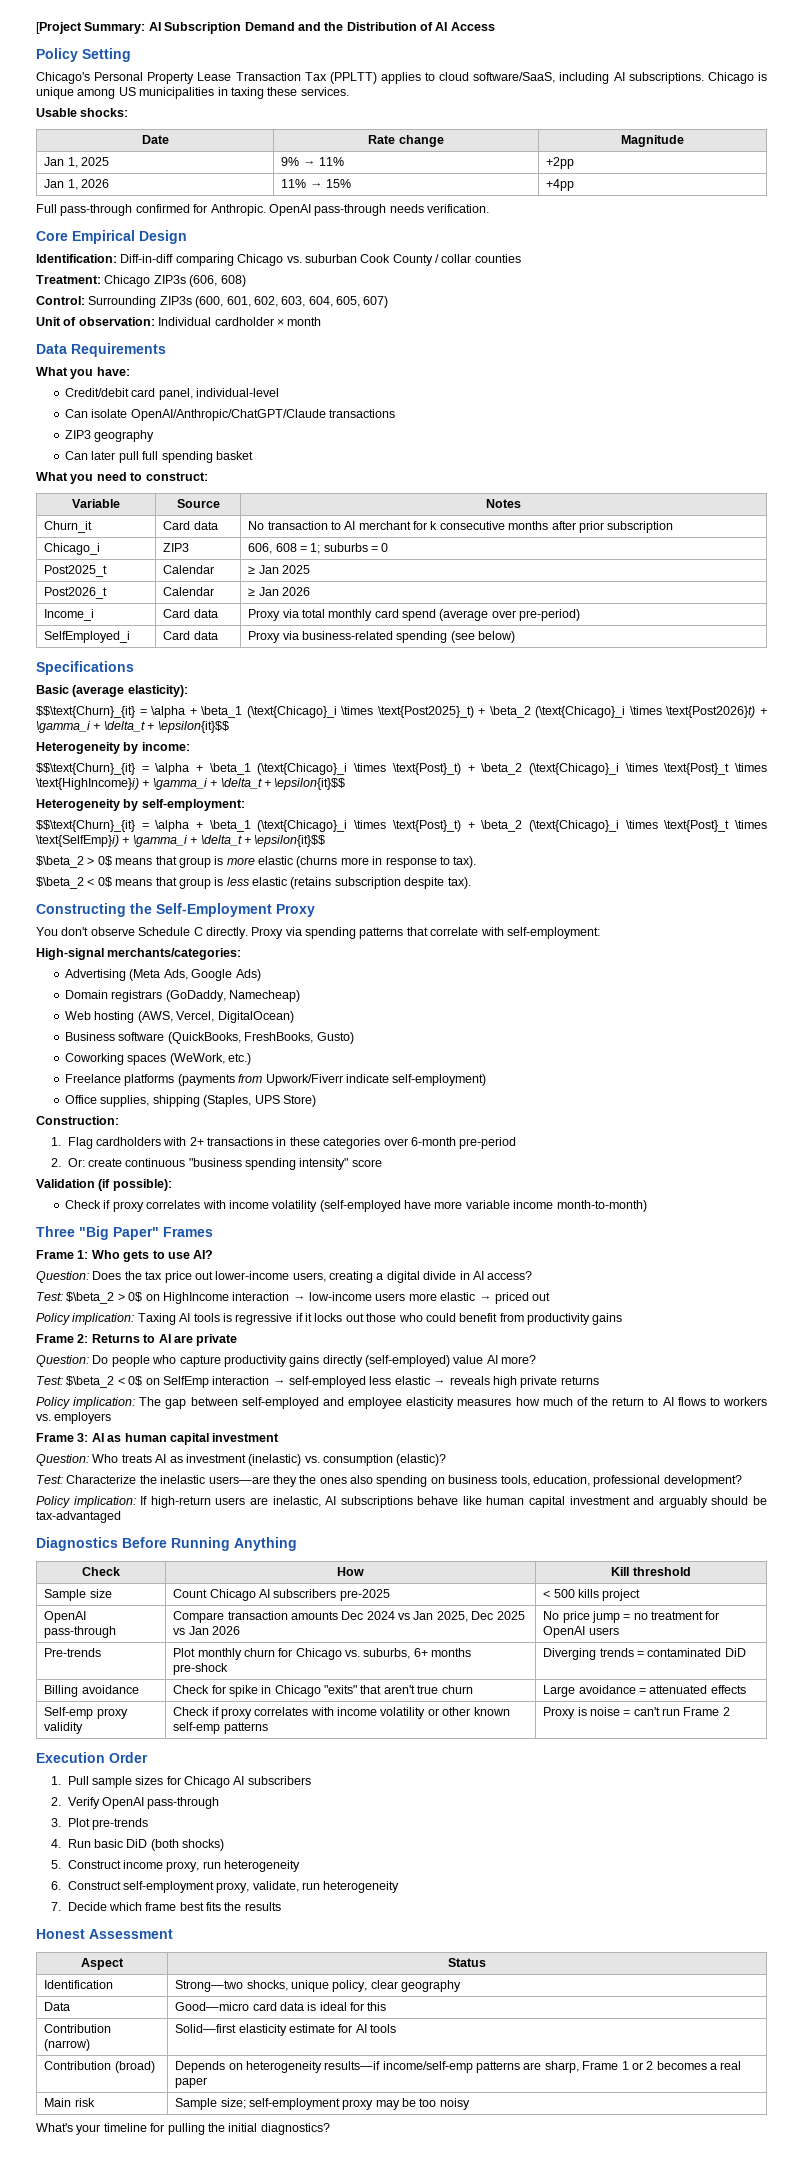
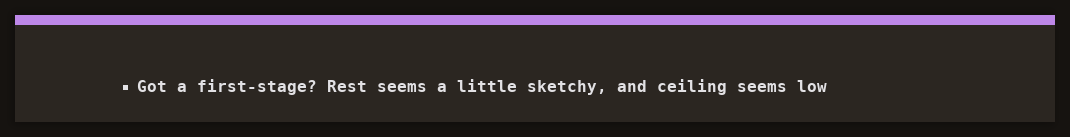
[36,22,495,34] [36,48,131,62] [36,72,767,84] [36,87,349,99] [36,108,129,117] [141,135,169,144] [368,135,444,147] [621,135,684,147] [44,157,109,168] [281,157,344,166] [546,157,575,169] [44,179,109,190] [281,179,351,188] [546,179,575,191] [36,204,489,216] [36,230,187,244] [36,254,521,266] [36,275,246,287] [36,296,389,308] [36,317,322,326] [36,343,166,357] [36,367,130,379] [65,388,280,400] [65,409,396,421] [65,430,155,442] [65,451,253,463] [36,472,208,484] [72,499,120,508] [176,499,220,508] [486,499,521,508] [44,521,93,533] [163,521,218,530] [248,521,674,533] [44,543,101,555] [163,543,190,552] [248,543,389,554] [44,565,108,577] [163,565,215,574] [248,565,310,574] [44,587,108,599] [163,587,215,596] [248,587,310,596] [44,609,95,621] [163,609,218,618] [248,609,581,621] [44,631,131,643] [163,631,218,640] [248,631,516,643] [36,661,134,675] [36,685,188,697] [36,706,768,718] [36,721,229,733] [36,742,190,754] [36,763,768,775] [36,778,346,790] [36,799,245,811] [36,820,768,832] [36,835,326,847] [36,856,477,868] [36,877,471,889] [36,903,315,917] [36,927,600,939] [36,948,242,960] [65,969,261,981] [65,990,301,1002] [65,1011,294,1023] [65,1032,354,1044] [65,1053,252,1065] [65,1074,487,1086] [65,1095,316,1107] [36,1116,119,1125] [51,1137,517,1149] [51,1158,382,1170] [36,1179,172,1191] [65,1200,647,1212] [36,1226,213,1240] [36,1250,214,1262] [36,1271,533,1283] [36,1292,551,1304] [36,1313,623,1325] [36,1334,238,1346] [36,1355,537,1367] [36,1376,599,1388] [36,1397,767,1409] [36,1412,112,1424] [36,1433,280,1445] [36,1454,447,1466] [36,1475,742,1487] [36,1496,768,1508] [36,1511,121,1523] [36,1537,297,1551] [82,1567,120,1576] [337,1567,364,1576] [611,1567,691,1576] [44,1589,112,1601] [173,1589,390,1601] [543,1589,641,1601] [44,1611,87,1623] [44,1626,117,1638] [173,1611,525,1623] [173,1626,240,1635] [543,1611,720,1623] [543,1626,619,1638] [44,1648,102,1657] [173,1648,472,1660] [173,1663,229,1675] [543,1648,746,1660] [44,1685,139,1697] [173,1685,473,1697] [543,1685,746,1697] [44,1707,128,1719] [44,1722,84,1734] [173,1707,510,1719] [173,1722,268,1734] [543,1707,730,1719] [36,1752,148,1763] [51,1776,311,1788] [51,1797,220,1809] [51,1818,148,1830] [51,1839,225,1851] [51,1860,301,1872] [51,1881,400,1893] [51,1902,281,1911] [36,1929,173,1939] [81,1958,124,1970] [448,1958,486,1967] [44,1980,114,1989] [175,1980,462,1992] [44,2002,71,2011] [175,2002,387,2011] [44,2024,112,2033] [44,2039,91,2051] [175,2024,397,2036] [44,2061,155,2073] [175,2061,742,2073] [175,2077,208,2088] [44,2098,95,2107] [175,2098,470,2110] [36,2123,330,2135] [Project Summary: AI Subscription Demand and the Distribution of AI Access // Policy Setting // Chicago's Personal Property Lease Transaction Tax (PPLTT) applies to cloud software/SaaS, including AI subscriptions. Chicago is unique among US municipalities in taxing these services. // Usable shocks: // Date | Rate change | Magnitude // Jan 1, 2025 | 9% → 11% | +2pp // Jan 1, 2026 | 11% → 15% | +4pp // Full pass-through confirmed for Anthropic. OpenAI pass-through needs verification. // Core Empirical Design // Identification: Diff-in-diff comparing Chicago vs. suburban Cook County / collar counties // Treatment: Chicago ZIP3s (606, 608) // Control: Surrounding ZIP3s (600, 601, 602, 603, 604, 605, 607) // Unit of observation: Individual cardholder × month // Data Requirements // What you have: // Credit/debit card panel, individual-level // Can isolate OpenAI/Anthropic/ChatGPT/Claude transactions // ZIP3 geography // Can later pull full spending basket // What you need to construct: // Variable | Source | Notes // Churn_it | Card data | No transaction to AI merchant for k consecutive months after prior subscription // Chicago_i | ZIP3 | 606, 608 = 1; suburbs = 0 // Post2025_t | Calendar | ≥ Jan 2025 // Post2026_t | Calendar | ≥ Jan 2026 // Income_i | Card data | Proxy via total monthly card spend (average over pre-period) // SelfEmployed_i | Card data | Proxy via business-related spending (see below) // Specifications // Basic (average elasticity): // $$\text{Churn}_{it} = \alpha + \beta_1 (\text{Chicago}_i \times \text{Post2025}_t) + \beta_2 (\text{Chicago}_i \times \text{Post2026}t) + \gamma_i + \delta_t + \epsilon{it}$$ // Heterogeneity by income: // $$\text{Churn}_{it} = \alpha + \beta_1 (\text{Chicago}_i \times \text{Post}_t) + \beta_2 (\text{Chicago}_i \times \text{Post}_t \times \text{HighIncome}i) + \gamma_i + \delta_t + \epsilon{it}$$ // Heterogeneity by self-employment: // $$\text{Churn}_{it} = \alpha + \beta_1 (\text{Chicago}_i \times \text{Post}_t) + \beta_2 (\text{Chicago}_i \times \text{Post}_t \times \text{SelfEmp}i) + \gamma_i + \delta_t + \epsilon{it}$$ // $\beta_2 > 0$ means that group is more elastic (churns more in response to tax). // $\beta_2 < 0$ means that group is less elastic (retains subscription despite tax). // Constructing the Self-Employment Proxy // You don't observe Schedule C directly. Proxy via spending patterns that correlate with self-employment: // High-signal merchants/categories: // Advertising (Meta Ads, Google Ads) // Domain registrars (GoDaddy, Namecheap) // Web hosting (AWS, Vercel, DigitalOcean) // Business software (QuickBooks, FreshBooks, Gusto) // Coworking spaces (WeWork, etc.) // Freelance platforms (payments from Upwork/Fiverr indicate self-employment) // Office supplies, shipping (Staples, UPS Store) // Construction: // 1. Flag cardholders with 2+ transactions in these categories over 6-month pre-period // 2. Or: create continuous "business spending intensity" score // Validation (if possible): // Check if proxy correlates with income volatility (self-employed have more variable income month-to-month) // Three "Big Paper" Frames // Frame 1: Who gets to use AI? // Question: Does the tax price out lower-income users, creating a digital divide in AI access? // Test: $\beta_2 > 0$ on HighIncome interaction → low-income users more elastic → priced out // Policy implication: Taxing AI tools is regressive if it locks out those who could benefit from productivity gains // Frame 2: Returns to AI are private // Question: Do people who capture productivity gains directly (self-employed) value AI more? // Test: $\beta_2 < 0$ on SelfEmp interaction → self-employed less elastic → reveals high private returns // Policy implication: The gap between self-employed and employee elasticity measures how much of the return to AI flows to workers vs. employers // Frame 3: AI as human capital investment // Question: Who treats AI as investment (inelastic) vs. consumption (elastic)? // Test: Characterize the inelastic users—are they the ones also spending on business tools, education, professional development? // Policy implication: If high-return users are inelastic, AI subscriptions behave like human capital investment and arguably should be tax-advantaged // Diagnostics Before Running Anything // Check | How | Kill threshold // Sample size | Count Chicago AI subscribers pre-2025 | < 500 kills project // OpenAI pass-through | Compare transaction amounts Dec 2024 vs Jan 2025, Dec 2025 vs Jan 2026 | No price jump = no treatment for OpenAI users // Pre-trends | Plot monthly churn for Chicago vs. suburbs, 6+ months pre-shock | Diverging trends = contaminated DiD // Billing avoidance | Check for spike in Chicago "exits" that aren't true churn | Large avoidance = attenuated effects // Self-emp proxy validity | Check if proxy correlates with income volatility or other known self-emp patterns | Proxy is noise = can't run Frame 2 // Execution Order // 1. Pull sample sizes for Chicago AI subscribers // 2. Verify OpenAI pass-through // 3. Plot pre-trends // 4. Run basic DiD (both shocks) // 5. Construct income proxy, run heterogeneity // 6. Construct self-employment proxy, validate, run heterogeneity // 7. Decide which frame best fits the results // Honest Assessment // Aspect | Status // Identification | Strong—two shocks, unique policy, clear geography // Data | Good—micro card data is ideal for this // Contribution (narrow) | Solid—first elasticity estimate for AI tools // Contribution (broad) | Depends on heterogeneity results—if income/self-emp patterns are sharp, Frame 1 or 2 becomes a real paper // Main risk | Sample size; self-employment proxy may be too noisy // What's your timeline for pulling the initial diagnostics? -> [137,79,828,95] Got a first-stage? Rest seems a little sketchy, and ceiling seems low

